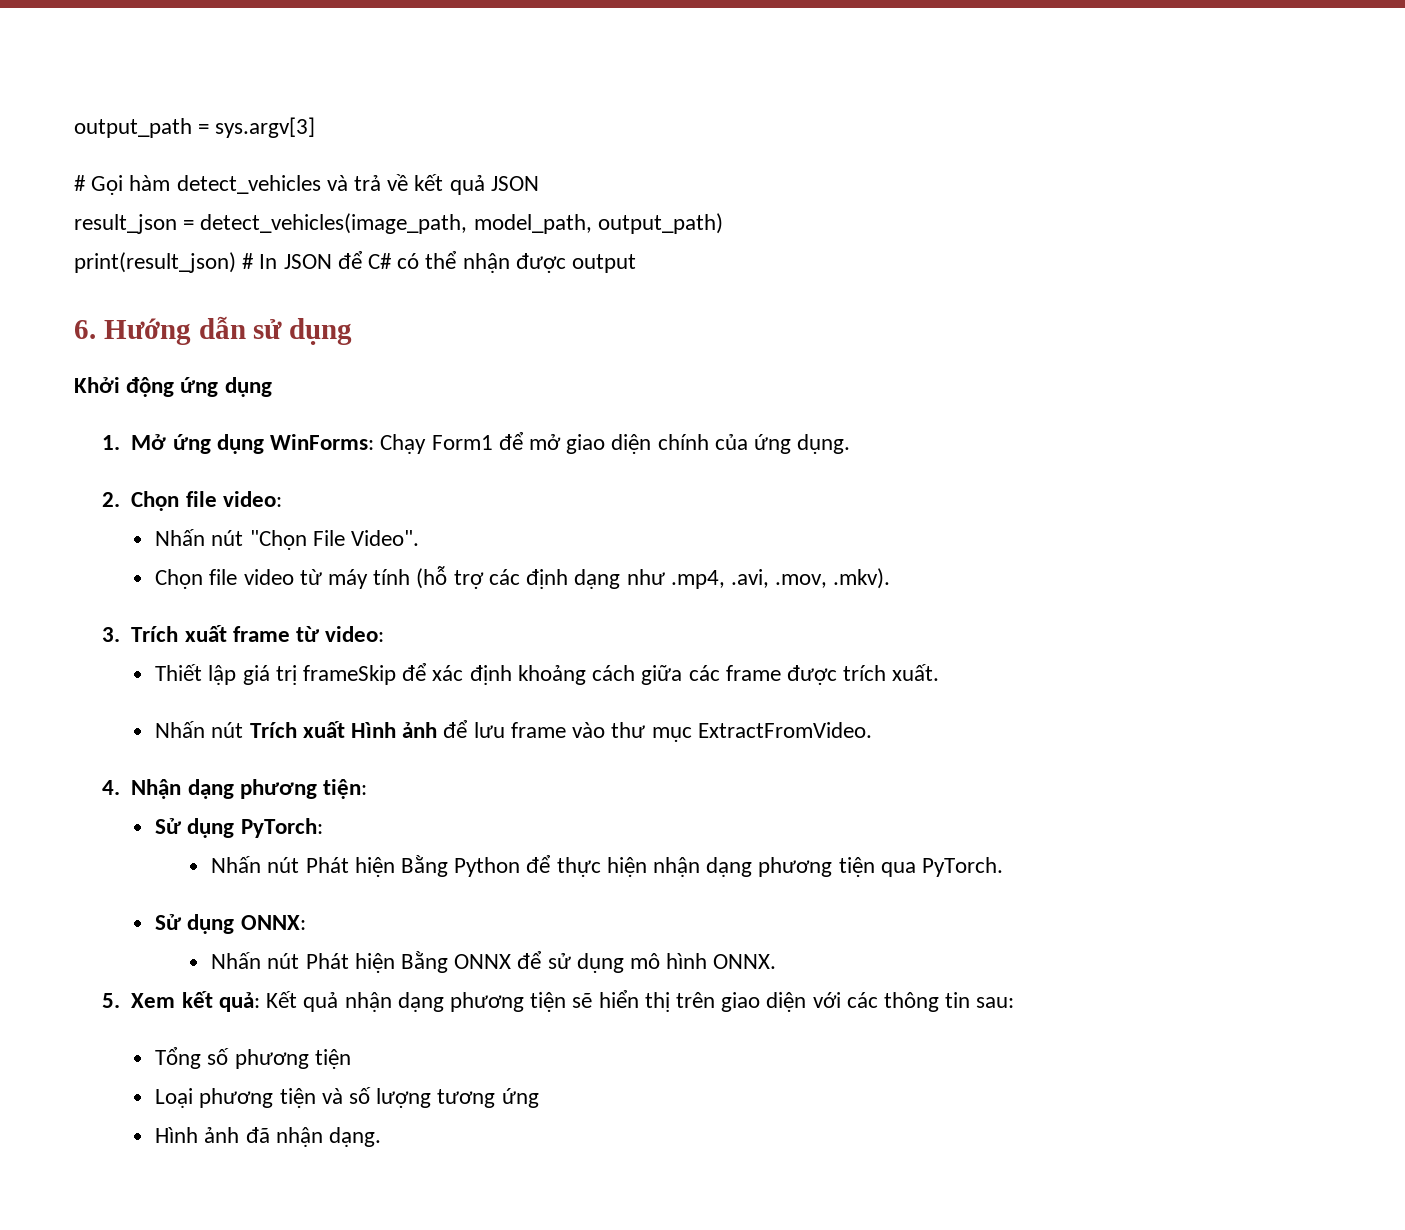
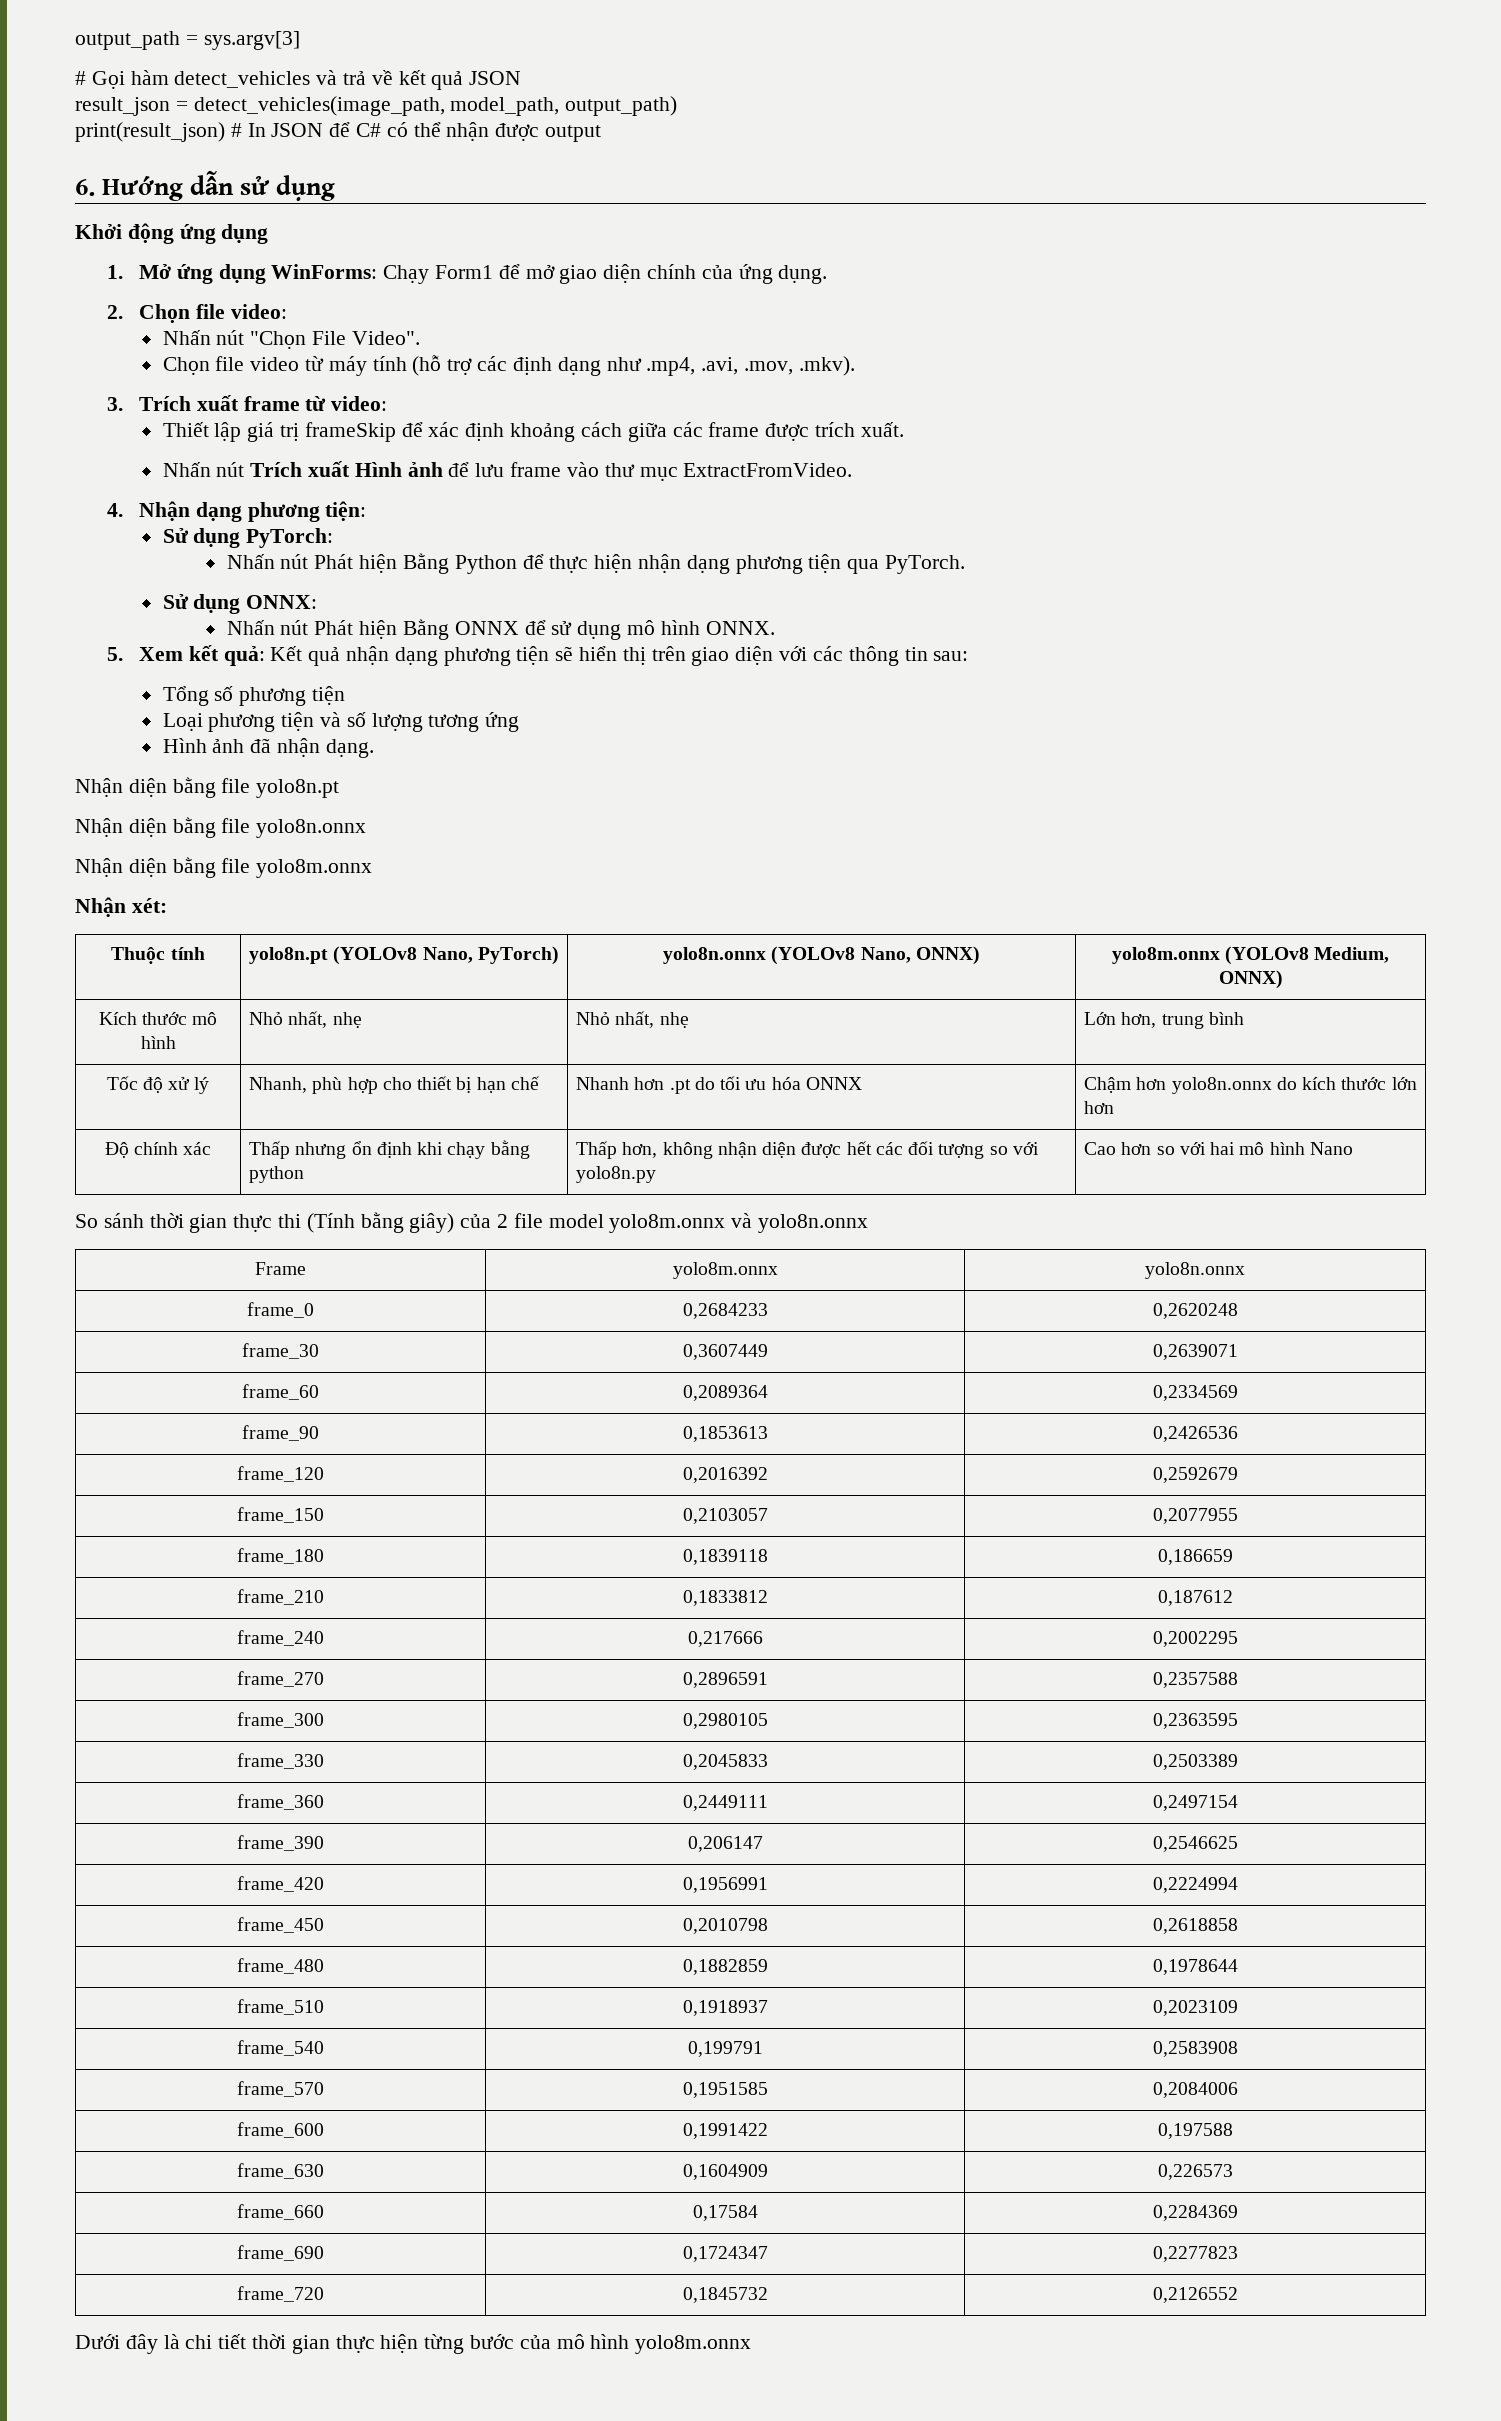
(382, 1137) none -> [75,777,340,798] [75,817,367,838] [75,857,373,878] [75,897,167,917] [111,947,205,964] [249,946,559,965] [663,946,980,965] [1111,946,1390,965] [1218,970,1283,989] [98,1012,218,1025] [140,1036,176,1049] [248,1011,362,1028] [575,1011,689,1028] [1083,1012,1244,1029] [106,1076,210,1094] [248,1076,540,1094] [575,1076,862,1094] [1083,1077,1417,1094] [1083,1101,1114,1114] [104,1142,212,1158] [248,1140,530,1159] [248,1166,304,1183] [575,1141,1039,1159] [575,1166,656,1183] [1083,1142,1353,1155] [75,1212,869,1233] [255,1262,306,1275] [672,1262,778,1279] [1145,1262,1245,1279] [247,1302,314,1318] [682,1303,768,1319] [1152,1303,1238,1319] [242,1343,319,1359] [682,1344,768,1360] [1152,1344,1238,1360] [242,1384,319,1400] [682,1385,768,1401] [1152,1385,1238,1401] [242,1425,319,1441] [682,1426,768,1442] [1152,1426,1238,1442] [237,1466,324,1482] [682,1467,768,1483] [1152,1467,1238,1483] [237,1507,324,1523] [682,1508,768,1524] [1152,1508,1238,1524] [237,1548,324,1564] [682,1549,768,1565] [1157,1549,1233,1565] [237,1589,324,1605] [682,1590,768,1606] [1157,1590,1233,1606] [237,1630,324,1646] [687,1631,763,1647] [1152,1631,1238,1647] [237,1671,324,1687] [682,1672,768,1688] [1152,1672,1238,1688] [237,1712,324,1728] [682,1713,768,1729] [1152,1713,1238,1729] [237,1753,324,1769] [682,1754,768,1770] [1152,1754,1238,1770] [237,1794,324,1810] [682,1795,768,1811] [1152,1795,1238,1811] [237,1835,324,1851] [687,1836,763,1852] [1152,1836,1238,1852] [237,1876,324,1892] [682,1877,768,1893] [1152,1877,1238,1893] [237,1917,324,1933] [682,1918,768,1934] [1152,1918,1238,1934] [237,1958,324,1974] [682,1959,768,1975] [1152,1959,1238,1975] [237,1999,324,2015] [682,2000,768,2016] [1152,2000,1238,2016] [237,2040,324,2056] [687,2041,763,2057] [1152,2041,1238,2057] [237,2081,324,2097] [682,2082,768,2098] [1152,2082,1238,2098] [237,2122,324,2138] [682,2123,768,2139] [1157,2123,1233,2139] [237,2163,324,2179] [682,2164,768,2180] [1157,2164,1233,2180] [237,2204,324,2220] [692,2205,758,2221] [1152,2205,1238,2221] [237,2245,324,2261] [682,2246,768,2262] [1152,2246,1238,2262] [237,2286,324,2302] [682,2287,768,2303] [1152,2287,1238,2303] [75,2334,752,2354] // Nhận diện bằng file yolo8n.pt // Nhận diện bằng file yolo8n.onnx // Nhận diện bằng file yolo8m.onnx // Nhận xét: // Thuộc tính | yolo8n.pt (YOLOv8 Nano, PyTorch) | yolo8n.onnx (YOLOv8 Nano, ONNX) | yolo8m.onnx (YOLOv8 Medium, ONNX) // Kích thước mô hình | Nhỏ nhất, nhẹ | Nhỏ nhất, nhẹ | Lớn hơn, trung bình // Tốc độ xử lý | Nhanh, phù hợp cho thiết bị hạn chế | Nhanh hơn .pt do tối ưu hóa ONNX | Chậm hơn yolo8n.onnx do kích thước lớn hơn // Độ chính xác | Thấp nhưng ổn định khi chạy bằng python | Thấp hơn, không nhận diện được hết các đối tượng so với yolo8n.py | Cao hơn so với hai mô hình Nano // So sánh thời gian thực thi (Tính bằng giây) của 2 file model yolo8m.onnx và yolo8n.onnx // Frame | yolo8m.onnx | yolo8n.onnx // frame_0 | 0,2684233 | 0,2620248 // frame_30 | 0,3607449 | 0,2639071 // frame_60 | 0,2089364 | 0,2334569 // frame_90 | 0,1853613 | 0,2426536 // frame_120 | 0,2016392 | 0,2592679 // frame_150 | 0,2103057 | 0,2077955 // frame_180 | 0,1839118 | 0,186659 // frame_210 | 0,1833812 | 0,187612 // frame_240 | 0,217666 | 0,2002295 // frame_270 | 0,2896591 | 0,2357588 // frame_300 | 0,2980105 | 0,2363595 // frame_330 | 0,2045833 | 0,2503389 // frame_360 | 0,2449111 | 0,2497154 // frame_390 | 0,206147 | 0,2546625 // frame_420 | 0,1956991 | 0,2224994 // frame_450 | 0,2010798 | 0,2618858 // frame_480 | 0,1882859 | 0,1978644 // frame_510 | 0,1918937 | 0,2023109 // frame_540 | 0,199791 | 0,2583908 // frame_570 | 0,1951585 | 0,2084006 // frame_600 | 0,1991422 | 0,197588 // frame_630 | 0,1604909 | 0,226573 // frame_660 | 0,17584 | 0,2284369 // frame_690 | 0,1724347 | 0,2277823 // frame_720 | 0,1845732 | 0,2126552 // Dưới đây là chi tiết thời gian thực hiện từng bước của mô hình yolo8m.onnx

